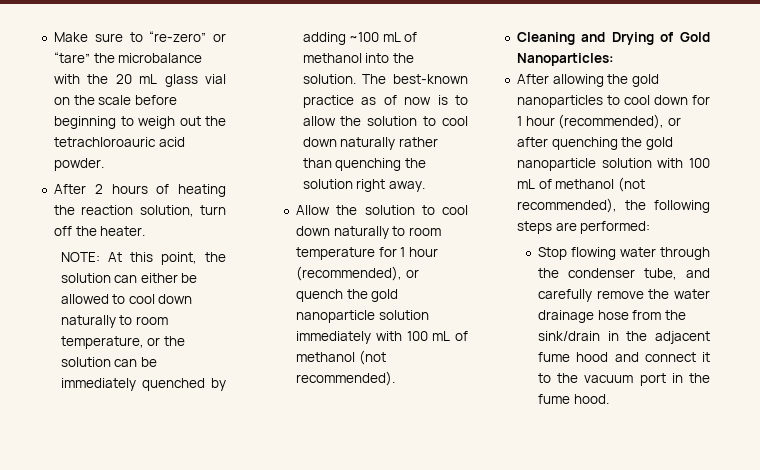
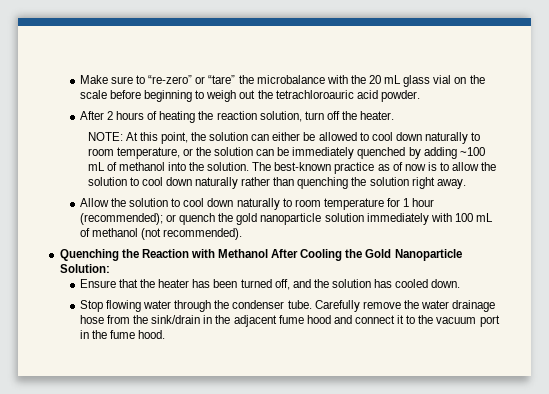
[296,266,403,281] (recommended), -> [79,213,163,225] (recommended);
[516,32,710,45] [516,53,614,66] [516,74,659,87] [516,95,710,108] [516,114,681,129] [516,137,673,150] [516,158,710,171] [516,177,645,192] [516,198,710,213] [516,221,651,234] Cleaning and Drying of Gold Nanoparticles: // After allowing the gold nanoparticles to cool down for 1 hour (recommended), or after quenching the gold nanoparticle solution with 100 mL of methanol (not recommended), the following steps are performed: -> [59,249,462,261] [59,264,110,273] [79,279,461,290] Quenching the Reaction with Methanol After Cooling the Gold Nanoparticle Solution: // Ensure that the heater has been turned off, and the solution has cooled down.
[644,268,710,280] [538,289,593,302] tube, and carefully -> [287,300,360,312] tube. Carefully

